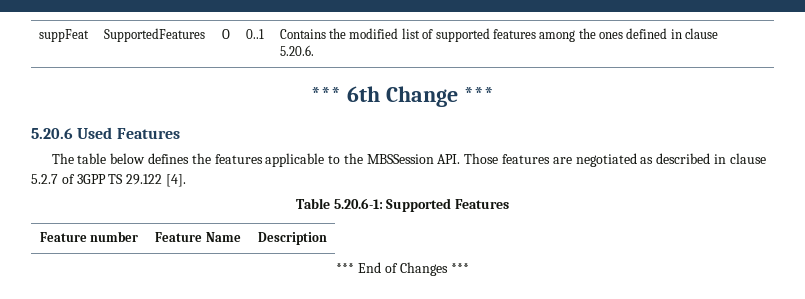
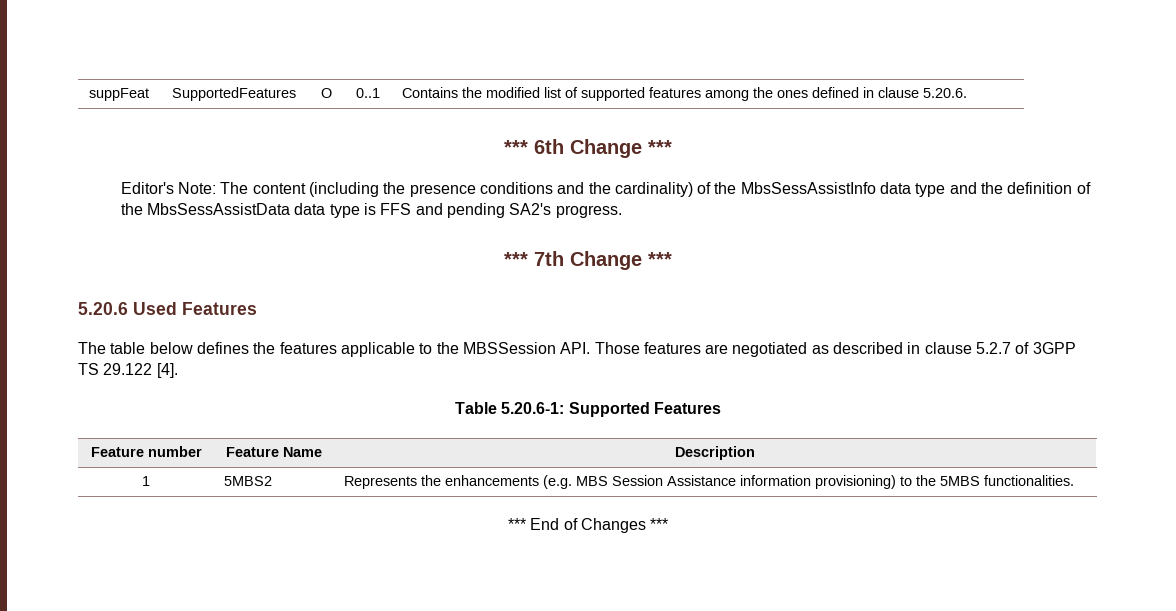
(494, 94) none -> [120,182,1091,197] [120,203,622,218] [504,251,672,270] // Editor's Note: The content (including the presence conditions and the cardinality) of the MbsSessAssistInfo data type and the definition of the MbsSessAssistData data type is FFS and pending SA2's progress. // *** 7th Change ***
(327, 238) none -> [142,476,150,486] [224,476,273,486] [344,475,1075,489] // 1 | 5MBS2 | Represents the enhancements (e.g. MBS Session Assistance information provisioning) to the 5MBS functionalities.

